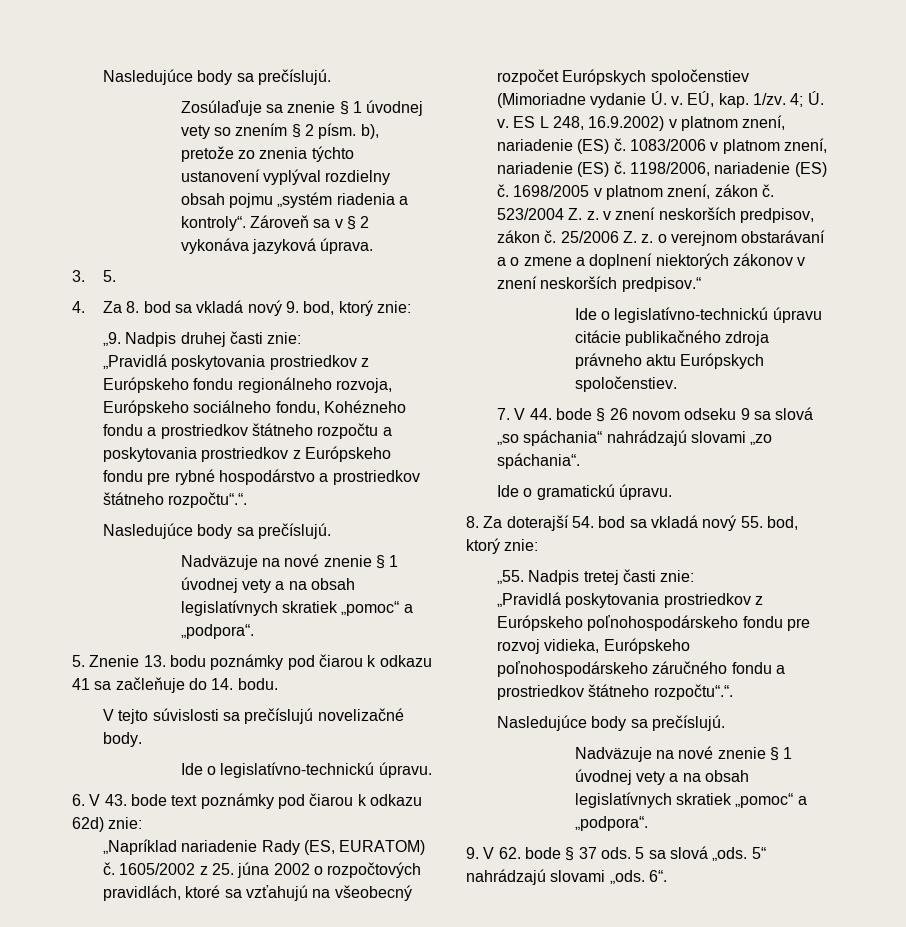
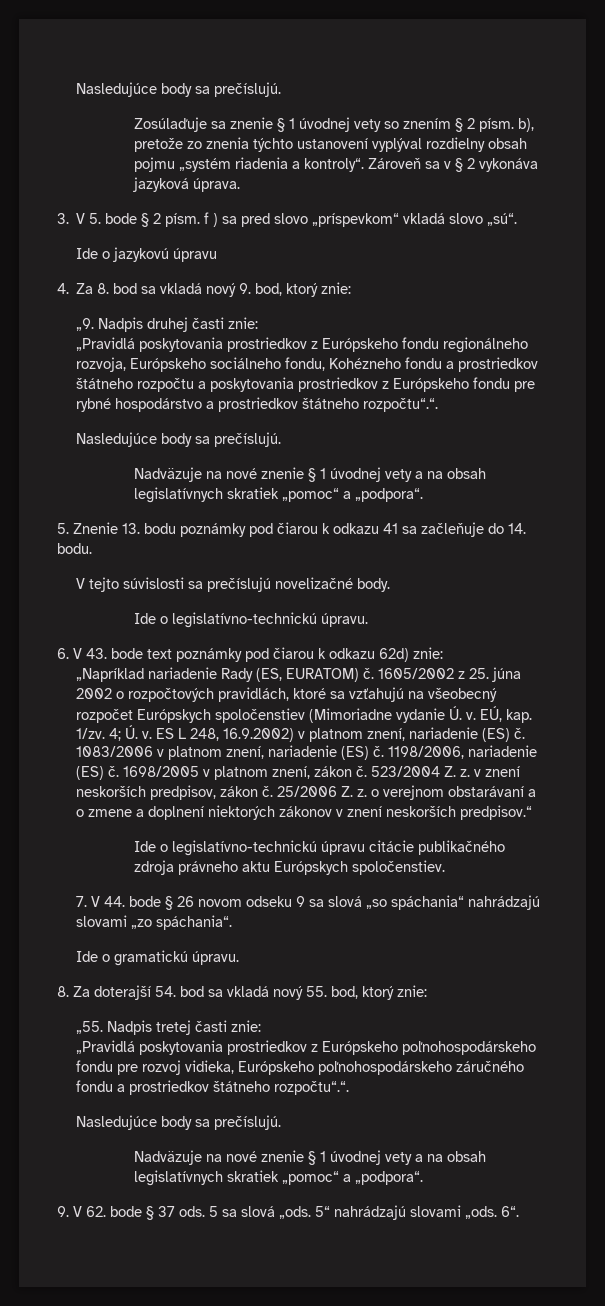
[103,270,117,282] 5. -> [76,212,518,227] [76,247,218,262] V 5. bode § 2 písm. f ) sa pred slovo „príspevkom“ vkladá slovo „sú“. // Ide o jazykovú úpravu

